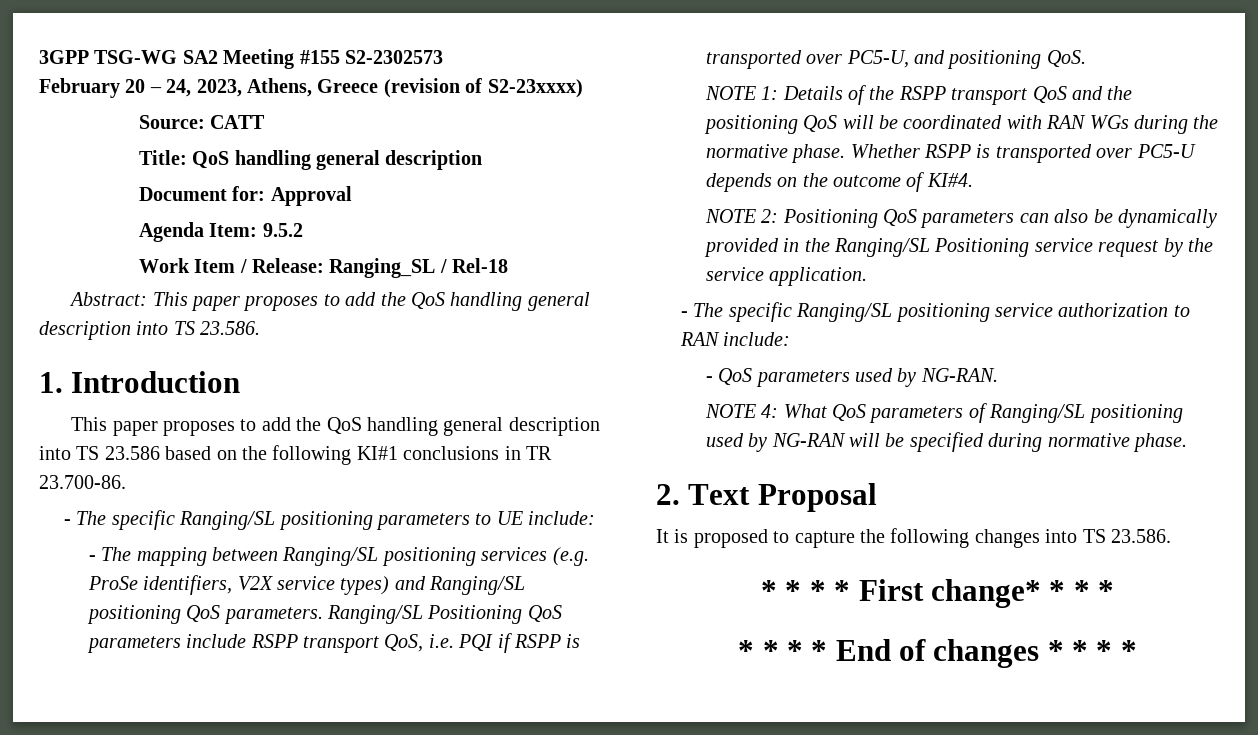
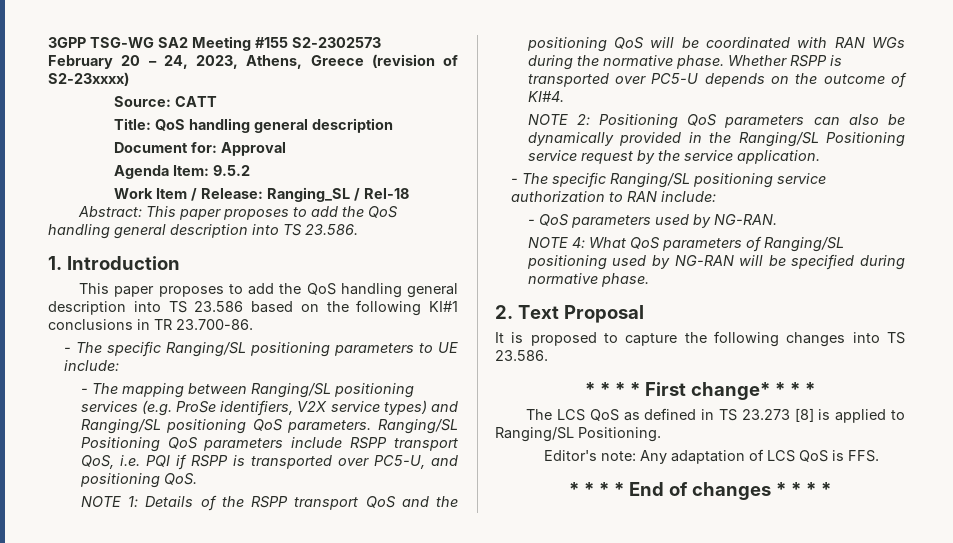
(1114, 590) none -> [526,408,905,423] [495,427,661,442] [544,449,880,464] // The LCS QoS as defined in TS 23.273 [8] is applied to Ranging/SL Positioning. // Editor's note: Any adaptation of LCS QoS is FFS.

